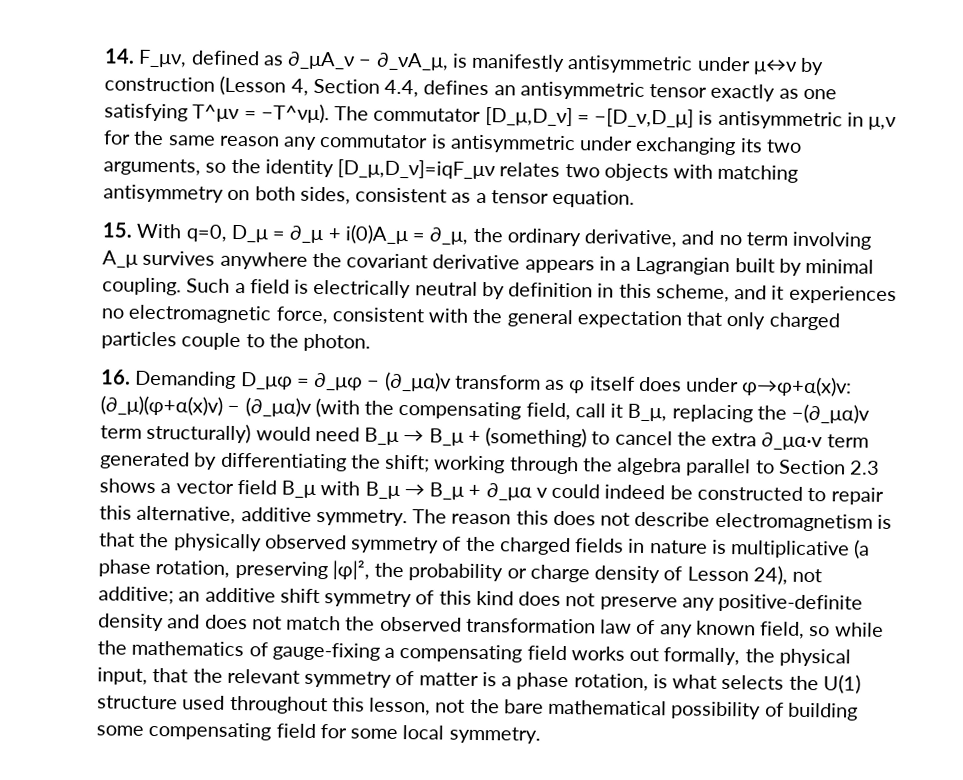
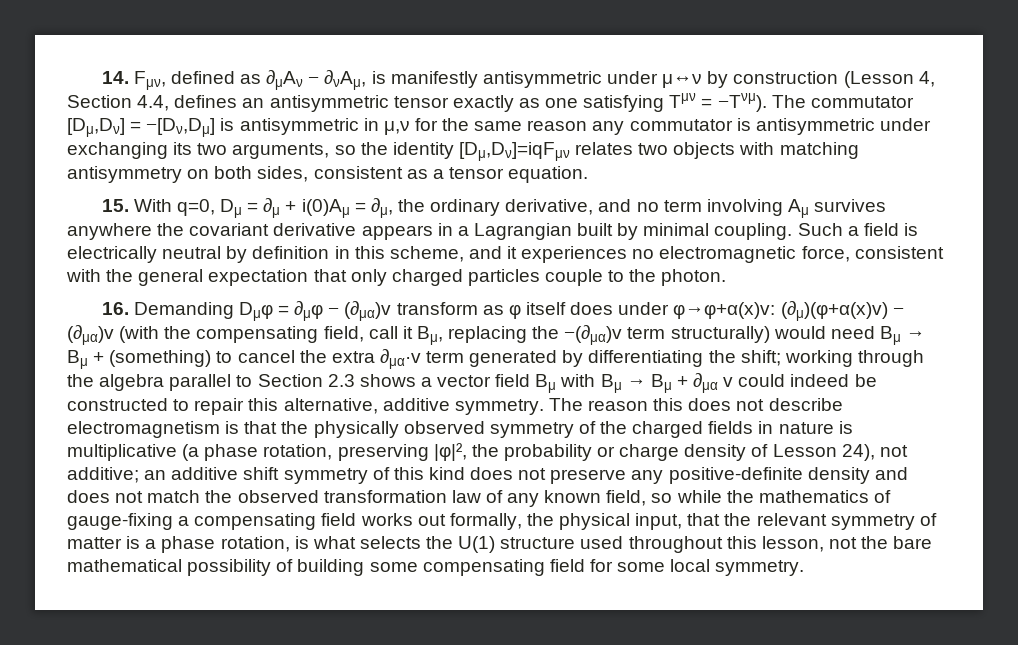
[138,49,188,68] F_μν, -> [133,71,166,90] Fμν,
[287,51,449,71] ∂_μA_ν − ∂_νA_μ, -> [266,70,367,90] ∂μAν − ∂νAμ,
[192,103,695,128] T^μν = −T^νμ). The commutator [D_μ,D_ν] = −[D_ν,D_μ] -> [669,93,914,112] [67,118,216,137] Tμν = −Tνμ). The commutator [Dμ,Dν] = −[Dν,Dμ]
[337,159,496,180] [D_μ,D_ν]=iqF_μν -> [458,142,570,161] [Dμ,Dν]=iqFμν
[230,224,469,245] D_μ = ∂_μ + i(0)A_μ = ∂_μ, -> [220,198,393,218] Dμ = ∂μ + i(0)Aμ = ∂μ,
[102,250,138,268] A_μ -> [787,199,809,218] Aμ
[239,371,452,392] D_μφ = ∂_μφ − (∂_μα)v -> [238,301,392,321] Dμφ = ∂μφ − (∂μα)v
[100,395,312,417] (∂_μ)(φ+α(x)v) − (∂_μα)v -> [780,301,904,321] [67,325,114,345] (∂μ)(φ+α(x)v) − (∂μα)v
[627,403,668,422] B_μ, -> [416,326,443,345] Bμ,
[791,403,871,424] −(∂_μα)v -> [564,325,623,345] −(∂μα)v
[364,427,464,446] B_μ → B_μ -> [879,326,926,345] [67,350,88,369] Bμ → Bμ
[761,432,824,451] ∂_μα·v -> [379,349,421,369] ∂μα·v
[281,480,532,501] B_μ with B_μ → B_μ + ∂_μα -> [535,373,719,393] Bμ with Bμ → Bμ + ∂μα

